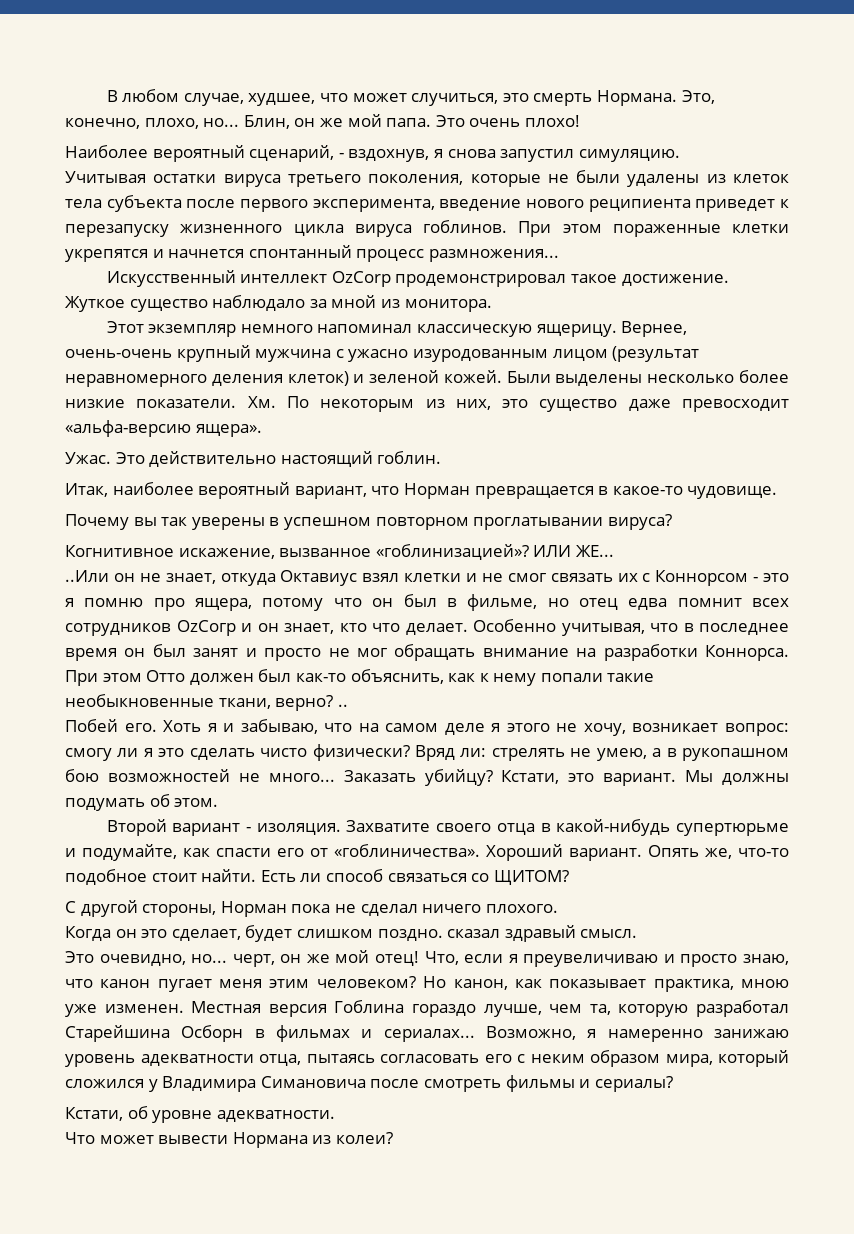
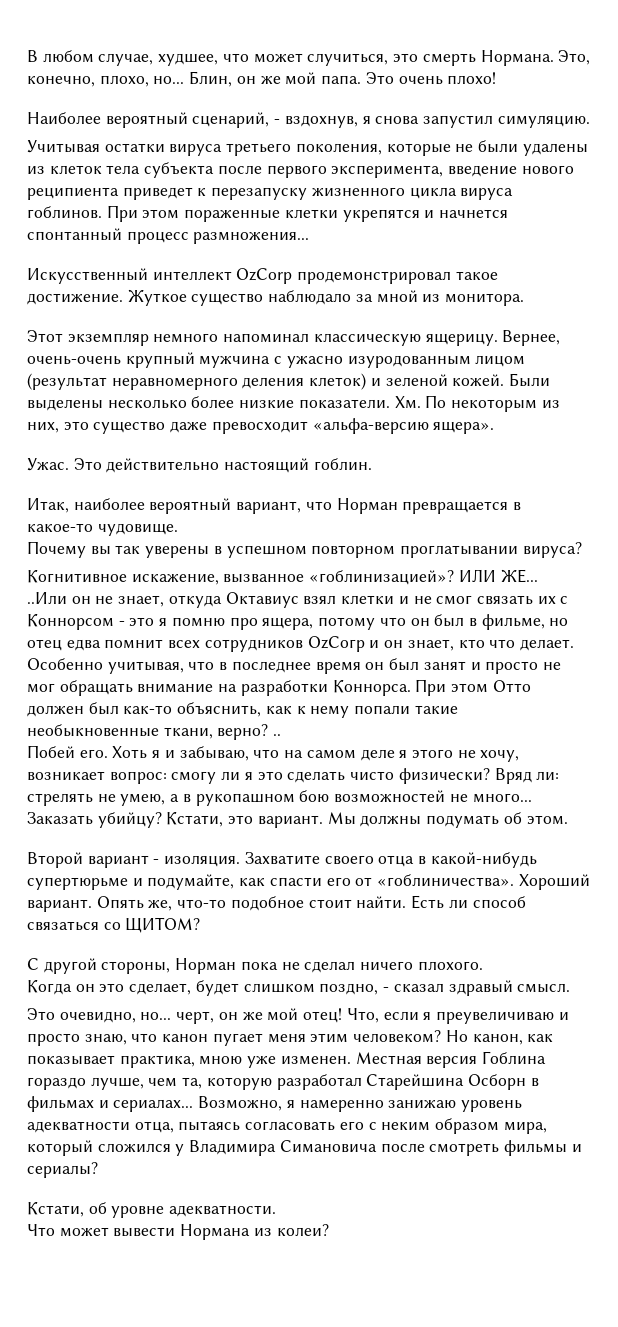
[377,929,443,941] поздно. -> [319,983,390,995] поздно, -

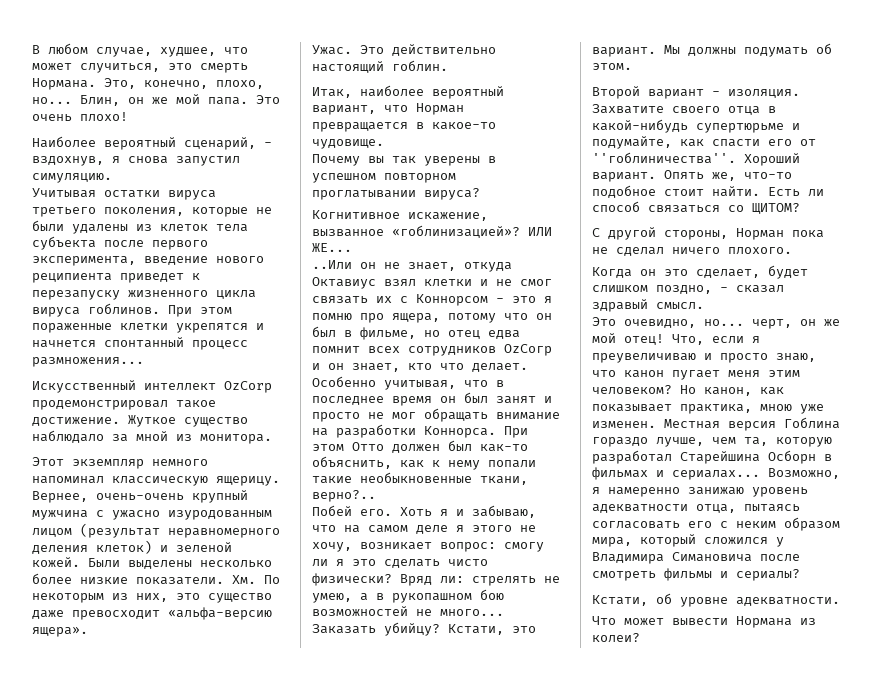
[217,724,282,740] верно? .. -> [312,490,376,502] верно?..
[377,874,515,887] «гоблиничества». -> [592,152,736,164] ''гоблиничества''.

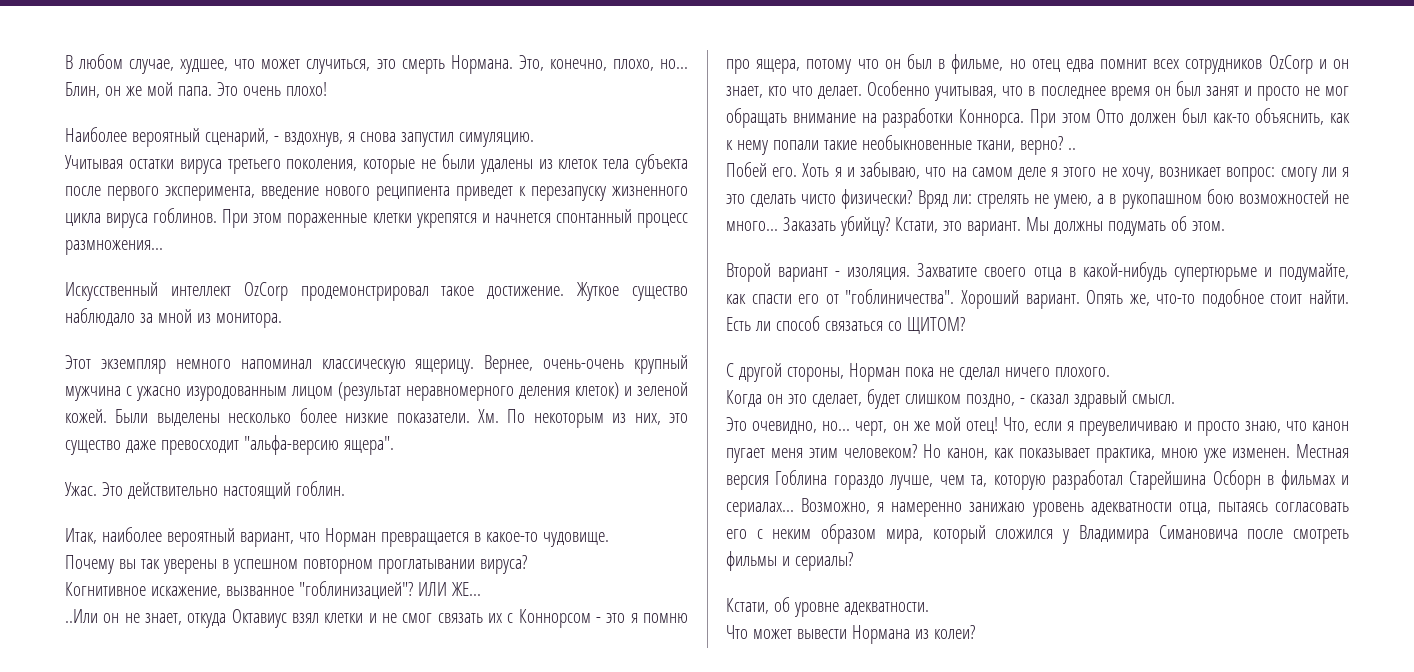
[168,607,272,620] [32,626,88,637] «альфа-версию ящера». -> [243,435,394,455] "альфа-версию ящера".
[392,225,520,238] «гоблинизацией»? -> [298,581,413,599] "гоблинизацией"?
[504,344,552,356] ОzСогр -> [1268,55,1313,74] OzCorp
[312,490,376,502] верно?.. -> [1019,136,1076,155] верно? ..
[592,152,736,164] ''гоблиничества''. -> [845,289,955,304] "гоблиничества".

